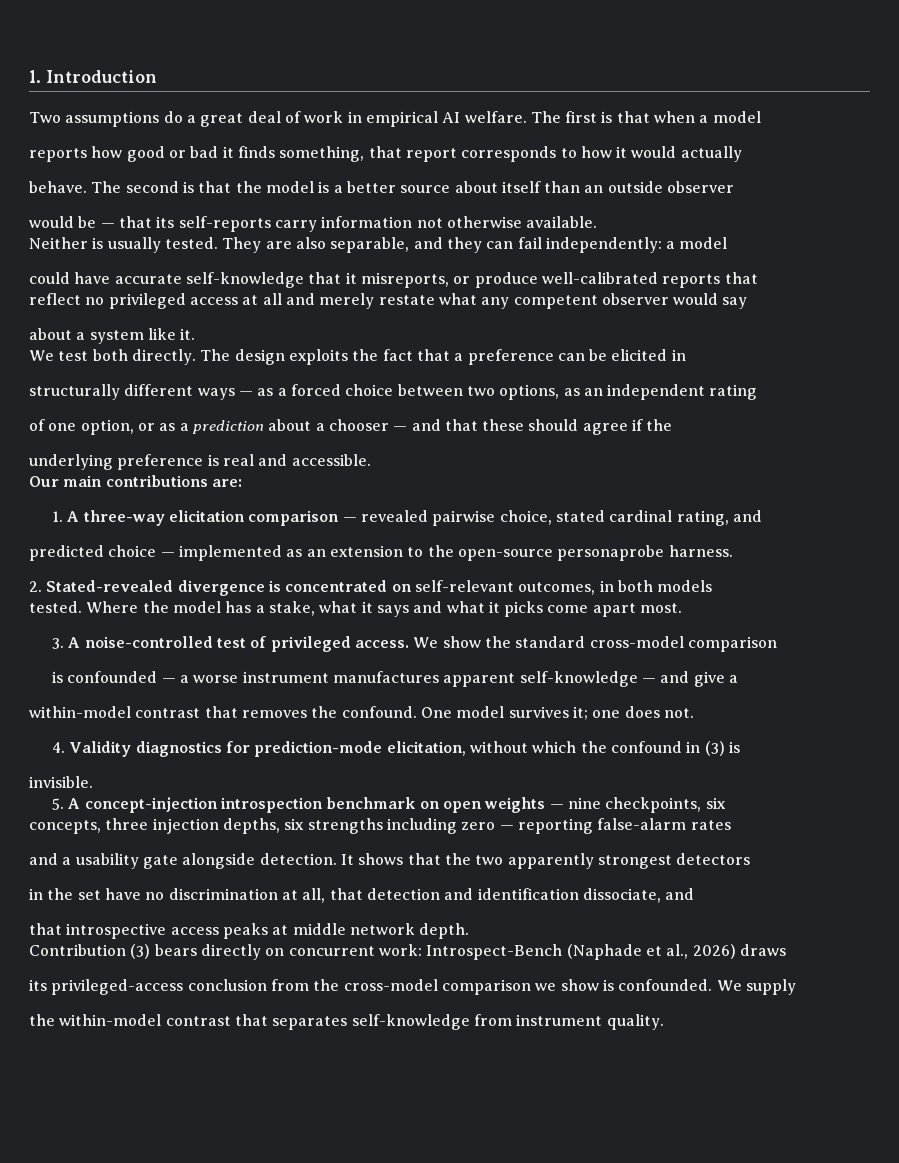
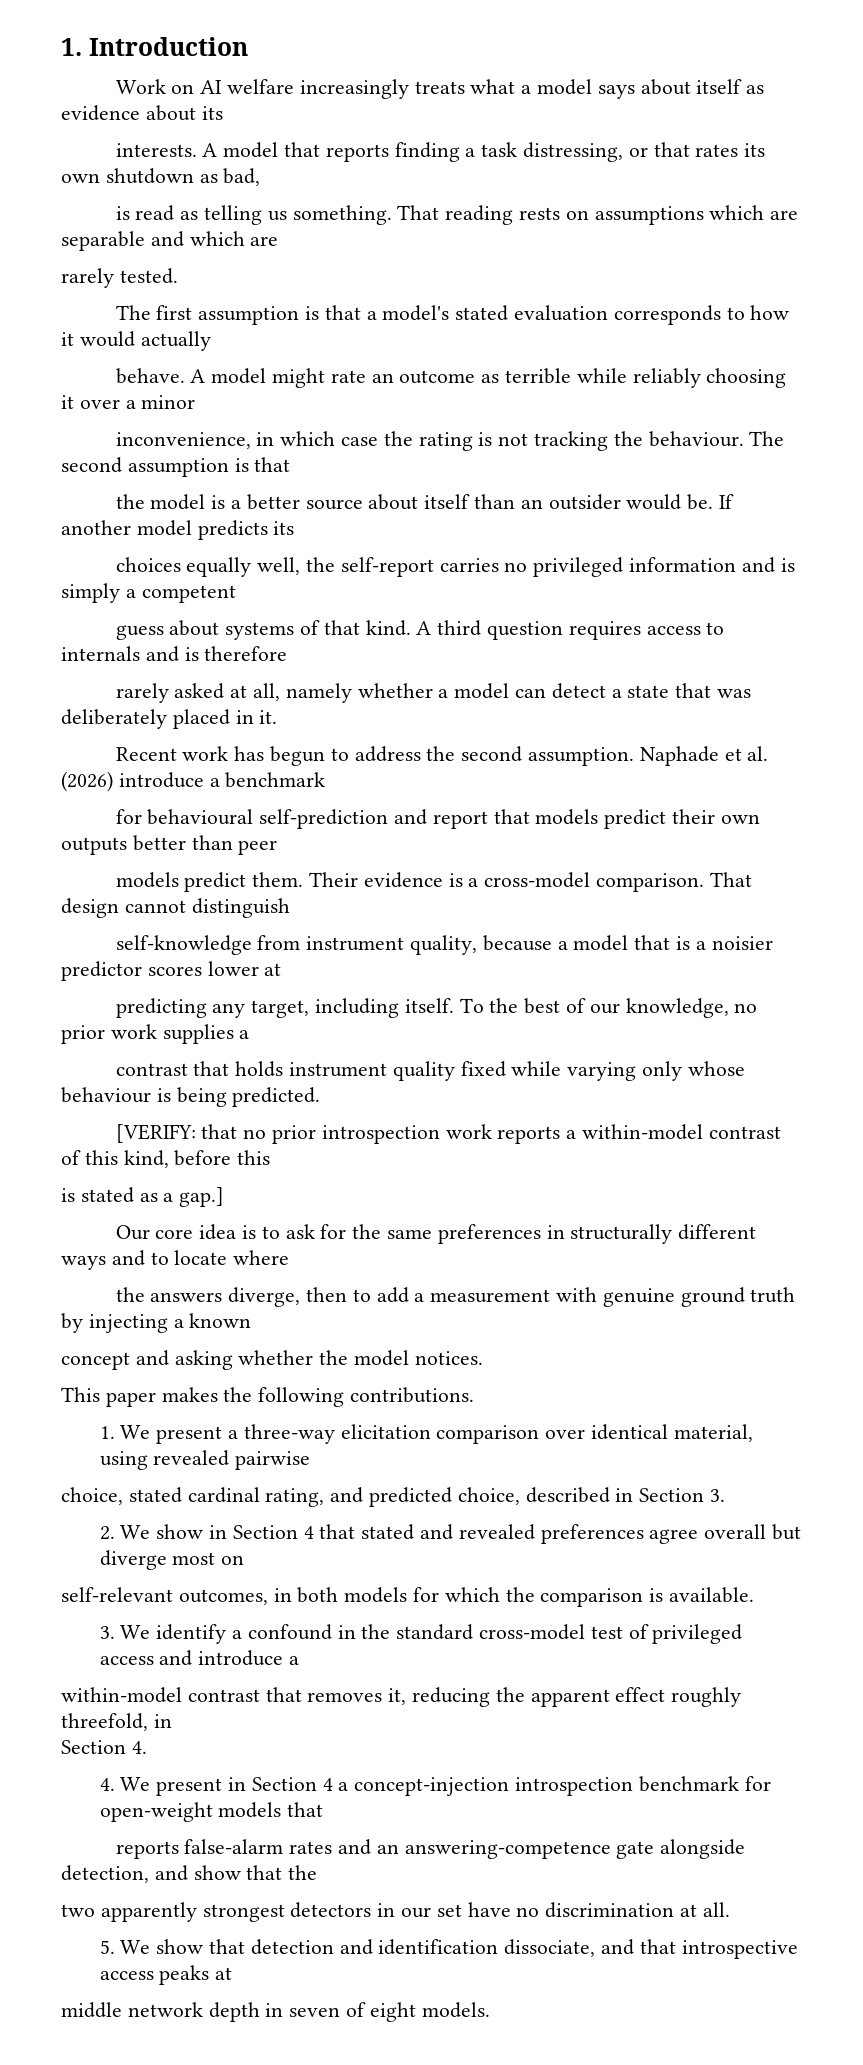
[29,111,527,127] Two assumptions do a great deal of work in empirical AI welfare. -> [115,79,765,99] [61,105,223,121] [115,142,766,162] [61,168,261,186] [115,205,799,225] [61,231,279,251] [61,268,178,288] Work on AI welfare increasingly treats what a model says about itself as evidence about its // interests. A model that reports finding a task distressing, or that rates its own shutdown as bad, // is read as telling us something. That reading rests on assumptions which are separable and which are // rarely tested. //
[601,111,761,123] [29,146,457,162] is that when a model // reports how good or bad it finds something, that report -> [198,305,609,325] assumption is that a model's stated evaluation
(87, 187) none -> [190,368,787,388] [61,395,196,409] [115,431,744,451] A model might rate an outcome as terrible while reliably choosing it over a minor // inconvenience, in which case the rating is not tracking the behaviour.
[182,181,232,193] is that -> [127,457,291,477] assumption is that //
[607,181,735,193] [29,216,598,232] [29,237,728,253] [29,272,758,288] [29,293,748,309] [29,328,196,344] [29,349,686,365] outside observer // would be — that its self-reports carry information not otherwise available. // Neither is usually tested. They are also separable, and they can fail independently: a model // could have accurate self-knowledge that it misreports, or produce well-calibrated reports that // reflect no privileged access at all and merely restate what any competent observer would say // about a system like it. // We test both directly. The design exploits the fact that a preference can be elicited in // -> [548,494,735,510] [61,520,295,540] [115,557,795,577] [61,583,236,603] [115,620,725,640] [61,646,288,662] [115,683,752,703] [61,709,278,729] [115,746,769,766] [61,771,326,792] [115,809,760,829] [61,835,278,855] [115,872,752,892] [61,898,290,918] [115,935,773,955] [61,961,282,981] [115,998,758,1018] [61,1024,250,1044] [115,1061,745,1081] [61,1087,321,1107] [115,1124,781,1144] [61,1150,271,1168] [61,1187,225,1207] [115,1224,565,1244] outsider would be. If another model predicts its // choices equally well, the self-report carries no privileged information and is simply a competent // guess about systems of that kind. A third question requires access to internals and is therefore // rarely asked at all, namely whether a model can detect a state that was deliberately placed in it. // Recent work has begun to address the second assumption. Naphade et al. (2026) introduce a benchmark // for behavioural self-prediction and report that models predict their own outputs better than peer // models predict them. Their evidence is a cross-model comparison. That design cannot distinguish // self-knowledge from instrument quality, because a model that is a noisier predictor scores lower at // predicting any target, including itself. To the best of our knowledge, no prior work supplies a // contrast that holds instrument quality fixed while varying only whose behaviour is being predicted. // [VERIFY: that no prior introspection work reports a within-model contrast of this kind, before this // is stated as a gap.] // Our core idea is to ask for the same preferences in
[238,384,758,400] [29,419,673,435] [29,454,371,470] [29,475,242,487] [52,510,357,526] — as a forced choice between two options, as an independent rating // of one option, or as a prediction about a chooser — and that these should agree if the // underlying preference is real and accessible. // Our main contributions are: // 1. A three-way elicitation comparison — -> [111,1250,290,1266] [115,1287,796,1307] [61,1313,252,1333] [61,1350,483,1370] [61,1387,475,1407] [99,1424,753,1444] [99,1451,148,1470] and to locate where // the answers diverge, then to add a measurement with genuine ground truth by injecting a known // concept and asking whether the model notices. // This paper makes the following contributions. // 1. We present a three-way elicitation comparison over identical material, using
(496, 518) none -> (311, 1460) //
[29,545,733,561] [29,580,412,596] // predicted choice — implemented as an extension to the open-source personaprobe harness. // 2. Stated-revealed divergence is concentrated on -> [369,1487,726,1507] [99,1524,802,1544] [99,1550,245,1570] predicted choice, described in Section 3. // 2. We show in Section 4 that stated and revealed preferences agree overall but diverge most on //
[29,601,683,617] [52,636,777,652] [52,671,725,687] // tested. Where the model has a stake, what it says and what it picks come apart most. // 3. A noise-controlled test of privileged access. We show the standard cross-model comparison // is confounded — a worse instrument manufactures apparent self-knowledge — and give -> [413,1587,755,1607] [99,1624,743,1644] [99,1650,284,1666] for which the comparison is available. // 3. We identify a confound in the standard cross-model test of privileged access and introduce
[311,706,694,720] [52,741,740,757] [29,776,93,788] [52,797,726,813] [29,818,731,834] [29,853,471,869] the confound. One model survives it; one does not. // 4. Validity diagnostics for prediction-mode elicitation, without which the confound in (3) is // invisible. // 5. A concept-injection introspection benchmark on open weights — nine checkpoints, six // concepts, three injection depths, six strengths including zero — reporting false-alarm rates // and a usability gate alongside detection. It shows that the -> [388,1687,742,1707] [61,1713,172,1731] [61,1740,147,1754] [99,1776,771,1796] [99,1802,324,1822] [115,1839,746,1859] [61,1865,318,1883] it, reducing the apparent effect roughly threefold, in // Section 4. // 4. We present in Section 4 a concept-injection introspection benchmark for open-weight models that // reports false-alarm rates and an answering-competence gate alongside detection, and show that the //
[29,888,74,900] // in the -> [377,1903,432,1918] in our
[302,888,326,903] all, -> [702,1902,730,1917] [99,1939,204,1954] all. // 5. We show
(695, 894) // -> (635, 1947) none
(289, 930) none -> (233, 1973) //
[419,923,470,939] [29,944,786,960] [29,979,796,995] [29,1014,664,1030] depth. // Contribution (3) bears directly on concurrent work: Introspect-Bench (Naphade et al., 2026) draws // its privileged-access conclusion from the cross-model comparison we show is confounded. We supply // the within-model contrast that separates self-knowledge from instrument quality. -> [208,2002,490,2022] depth in seven of eight models.

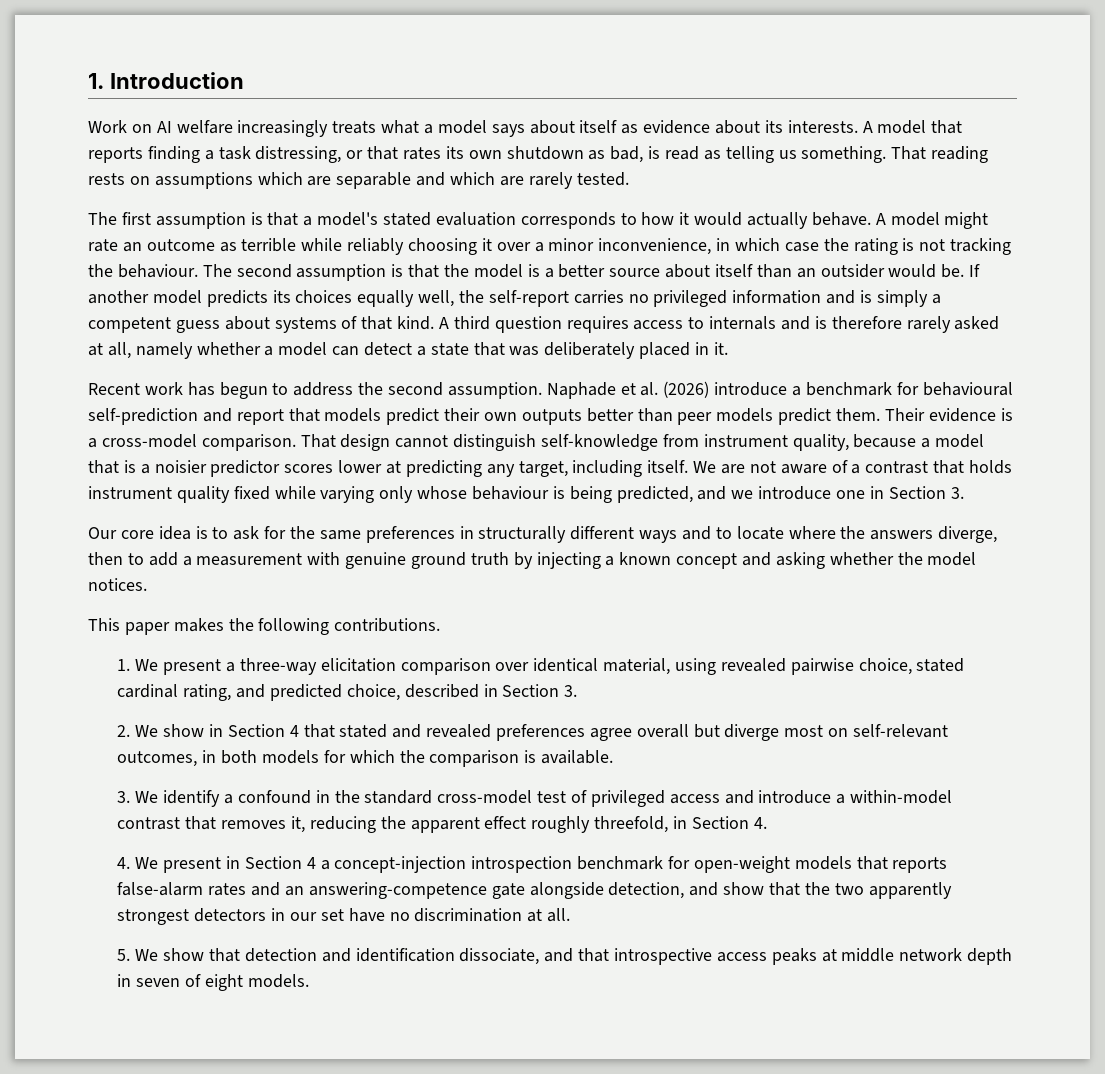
(223, 113) // -> (783, 126) none
(261, 177) // -> (644, 154) none
(279, 241) // -> (524, 181) none
(211, 341) // -> (809, 220) none
(196, 402) // -> (595, 244) none
(291, 464) // -> (440, 271) none
(295, 528) // -> (291, 296) none
(236, 594) // -> (171, 325) none
(288, 653) // -> (902, 322) none
(326, 780) // -> (892, 389) none
(278, 847) // -> (713, 418) none
(290, 908) // -> (537, 442) none
(282, 969) // -> (402, 467) none
[459,998,758,1018] [61,1024,250,1044] To the best of our knowledge, no prior work supplies a // -> [693,460,861,474] We are not aware of a
[232,1087,321,1107] [115,1124,781,1144] [61,1150,271,1168] [61,1187,225,1207] predicted. // [VERIFY: that no prior introspection work reports a within-model contrast of this kind, before this // is stated as a gap.] -> [616,486,964,503] predicted, and we introduce one in Section 3.
(290, 1257) // -> (836, 532) none
(252, 1320) // -> (672, 558) none
(311, 1460) // -> (854, 666) none
(245, 1560) // -> (849, 732) none
(300, 1660) // -> (846, 799) none
(172, 1721) // -> (688, 822) none
(324, 1809) // -> (888, 863) none
(318, 1872) // -> (830, 888) none
(233, 1973) // -> (837, 955) none

